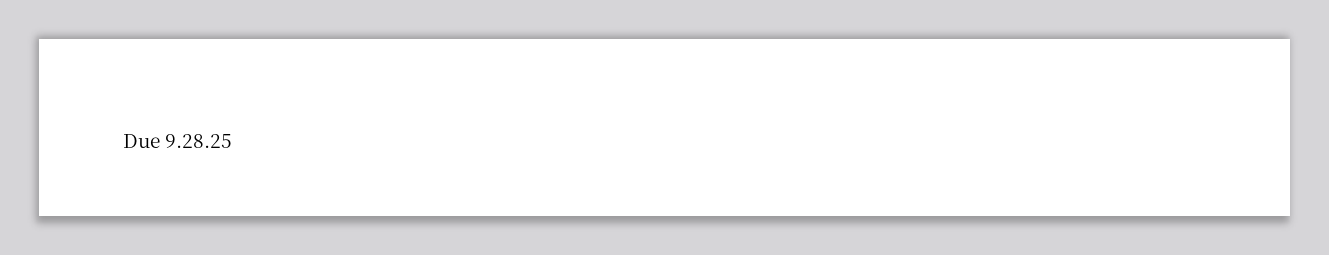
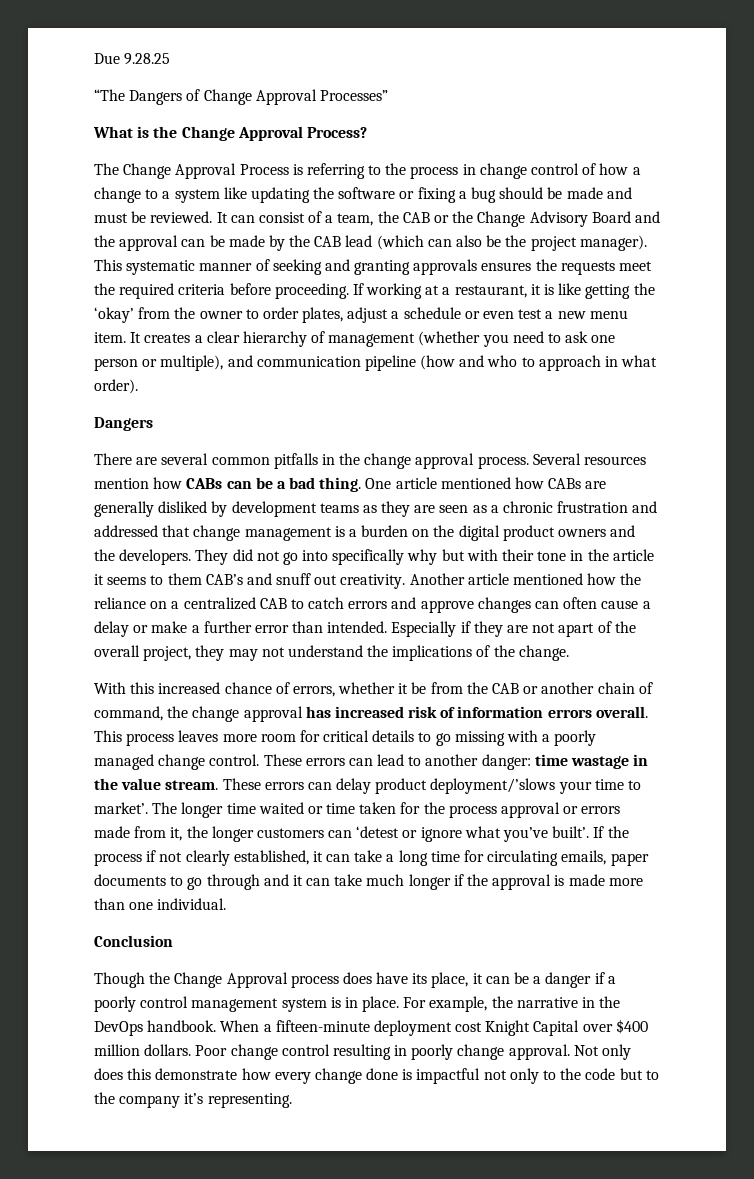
(233, 141) none -> [94,89,388,105] [93,126,367,141] [94,163,641,179] [94,187,632,203] [94,211,660,227] [94,235,647,251] [94,259,653,275] [94,283,655,299] [94,307,628,323] [94,331,616,347] [94,355,658,371] [94,379,138,394] [94,417,153,431] [94,453,647,469] [94,477,607,492] [94,501,658,517] [94,525,636,541] [94,549,654,565] [94,573,642,589] [94,597,651,613] [94,621,636,637] [94,645,569,661] [94,682,653,697] [94,706,648,722] [94,730,597,746] [94,754,649,770] [94,778,642,794] [94,802,621,818] [94,826,629,842] [94,850,649,866] [94,874,643,890] [94,898,227,910] [94,935,173,947] [94,972,616,988] [94,996,621,1012] [94,1019,648,1036] [94,1044,632,1060] [94,1068,659,1084] [94,1092,292,1108] // “The Dangers of Change Approval Processes” // What is the Change Approval Process? // The Change Approval Process is referring to the process in change control of how a change to a system like updating the software or fixing a bug should be made and must be reviewed. It can consist of a team, the CAB or the Change Advisory Board and the approval can be made by the CAB lead (which can also be the project manager). This systematic manner of seeking and granting approvals ensures the requests meet the required criteria before proceeding. If working at a restaurant, it is like getting the ‘okay’ from the owner to order plates, adjust a schedule or even test a new menu item. It creates a clear hierarchy of management (whether you need to ask one person or multiple), and communication pipeline (how and who to approach in what order). // Dangers // There are several common pitfalls in the change approval process. Several resources mention how CABs can be a bad thing. One article mentioned how CABs are generally disliked by development teams as they are seen as a chronic frustration and addressed that change management is a burden on the digital product owners and the developers. They did not go into specifically why but with their tone in the article it seems to them CAB’s and snuff out creativity. Another article mentioned how the reliance on a centralized CAB to catch errors and approve changes can often cause a delay or make a further error than intended. Especially if they are not apart of the overall project, they may not understand the implications of the change. // With this increased chance of errors, whether it be from the CAB or another chain of command, the change approval has increased risk of information errors overall. This process leaves more room for critical details to go missing with a poorly managed change control. These errors can lead to another danger: time wastage in the value stream. These errors can delay product deployment/’slows your time to market’. The longer time waited or time taken for the process approval or errors made from it, the longer customers can ‘detest or ignore what you’ve built’. If the process if not clearly established, it can take a long time for circulating emails, paper documents to go through and it can take much longer if the approval is made more than one individual. // Conclusion // Though the Change Approval process does have its place, it can be a danger if a poorly control management system is in place. For example, the narrative in the DevOps handbook. When a fifteen-minute deployment cost Knight Capital over $400 million dollars. Poor change control resulting in poorly change approval. Not only does this demonstrate how every change done is impactful not only to the code but to the company it’s representing.

